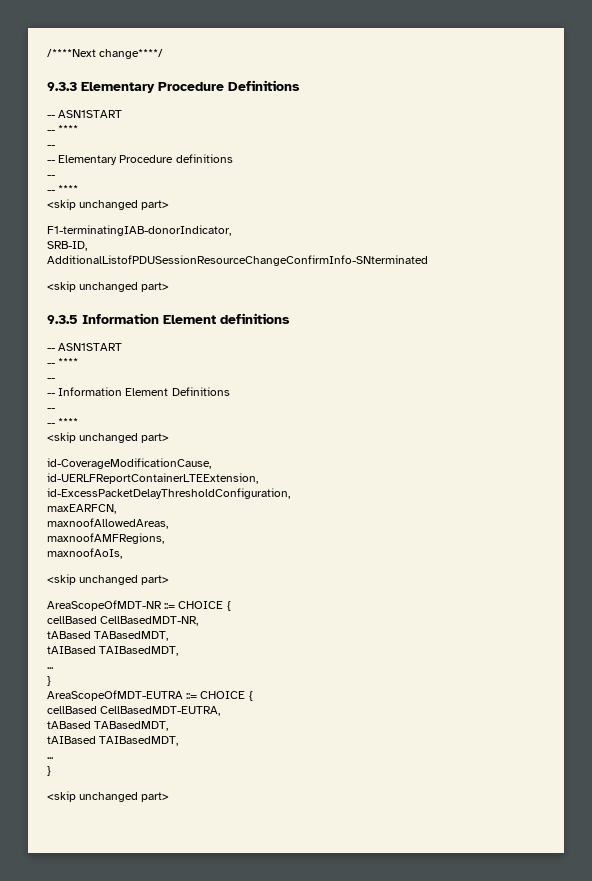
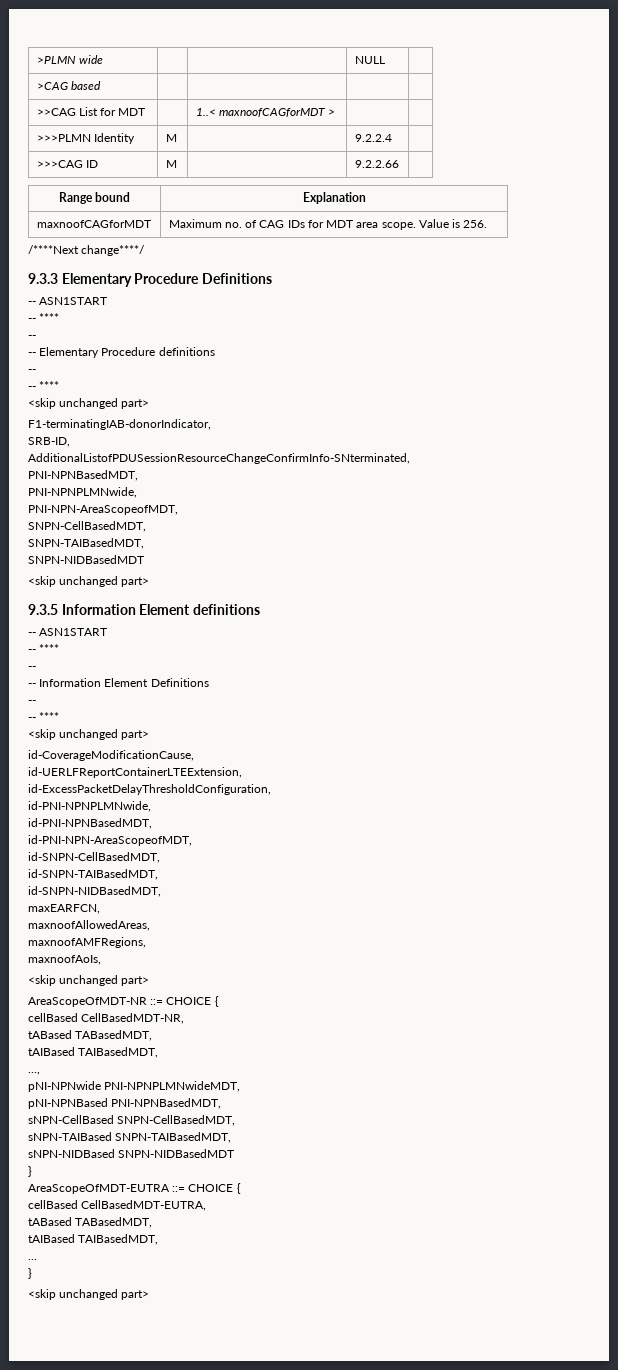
(47, 53) none -> [36,55,103,64] [354,56,385,64] [36,81,101,90] [36,107,146,116] [195,108,336,117] [36,133,135,144] [165,134,177,142] [354,134,392,142] [36,160,98,168] [165,160,177,168] [354,160,399,168] [58,192,131,204] [302,192,366,204] [36,220,151,228] [168,219,488,230] >PLMN wide | | | NULL | // >CAG based | | | | // >>CAG List for MDT | | 1..< maxnoofCAGforMDT > | | // >>>PLMN Identity | M | | 9.2.2.4 | // >>>CAG ID | M | | 9.2.2.66 | // Range bound | Explanation // maxnoofCAGforMDT | Maximum no. of CAG IDs for MDT area scope. Value is 256. //
[47,255,428,266] AdditionalListofPDUSessionResourceChangeConfirmInfo-SNterminated -> [28,453,410,464] [28,470,138,481] [28,487,137,498] [28,505,178,515] [28,521,146,532] [28,538,144,549] [28,555,144,564] AdditionalListofPDUSessionResourceChangeConfirmInfo-SNterminated, // PNI-NPNBasedMDT, // PNI-NPNPLMNwide, // PNI-NPN-AreaScopeofMDT, // SNPN-CellBasedMDT, // SNPN-TAIBasedMDT, // SNPN-NIDBasedMDT
(290, 493) none -> [28,801,151,812] [28,818,152,829] [28,835,192,846] [28,852,160,863] [28,869,158,880] [28,886,161,897] // id-PNI-NPNPLMNwide, // id-PNI-NPNBasedMDT, // id-PNI-NPN-AreaScopeofMDT, // id-SNPN-CellBasedMDT, // id-SNPN-TAIBasedMDT, // id-SNPN-NIDBasedMDT,
[47,667,53,669] ... -> [28,1072,40,1075] [28,1081,241,1092] [28,1098,222,1109] [28,1115,236,1126] [28,1132,232,1143] [28,1149,235,1158] ..., // pNI-NPNwide PNI-NPNPLMNwideMDT, // pNI-NPNBased PNI-NPNBasedMDT, // sNPN-CellBased SNPN-CellBasedMDT, // sNPN-TAIBased SNPN-TAIBasedMDT, // sNPN-NIDBased SNPN-NIDBasedMDT

